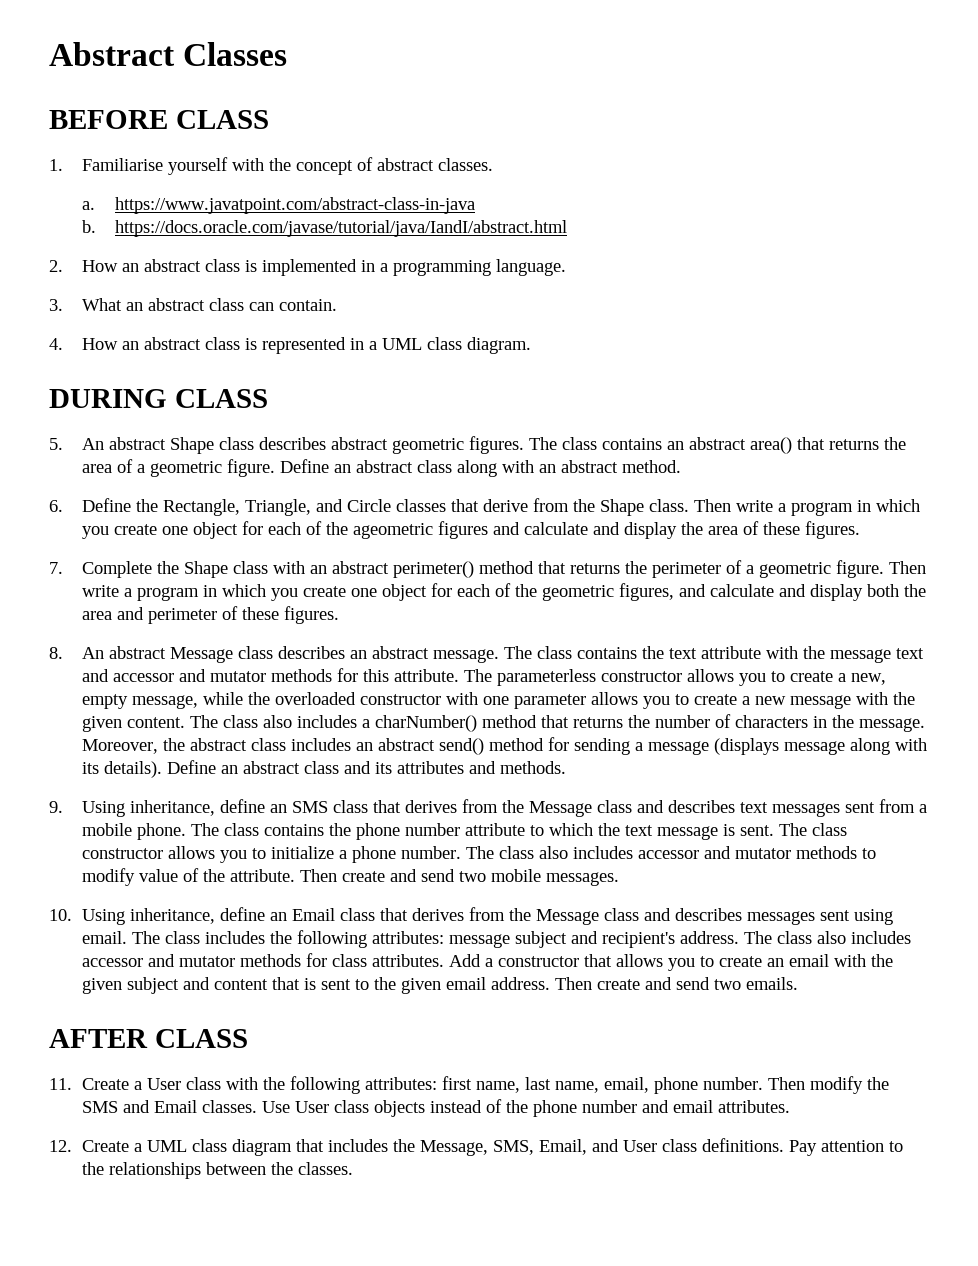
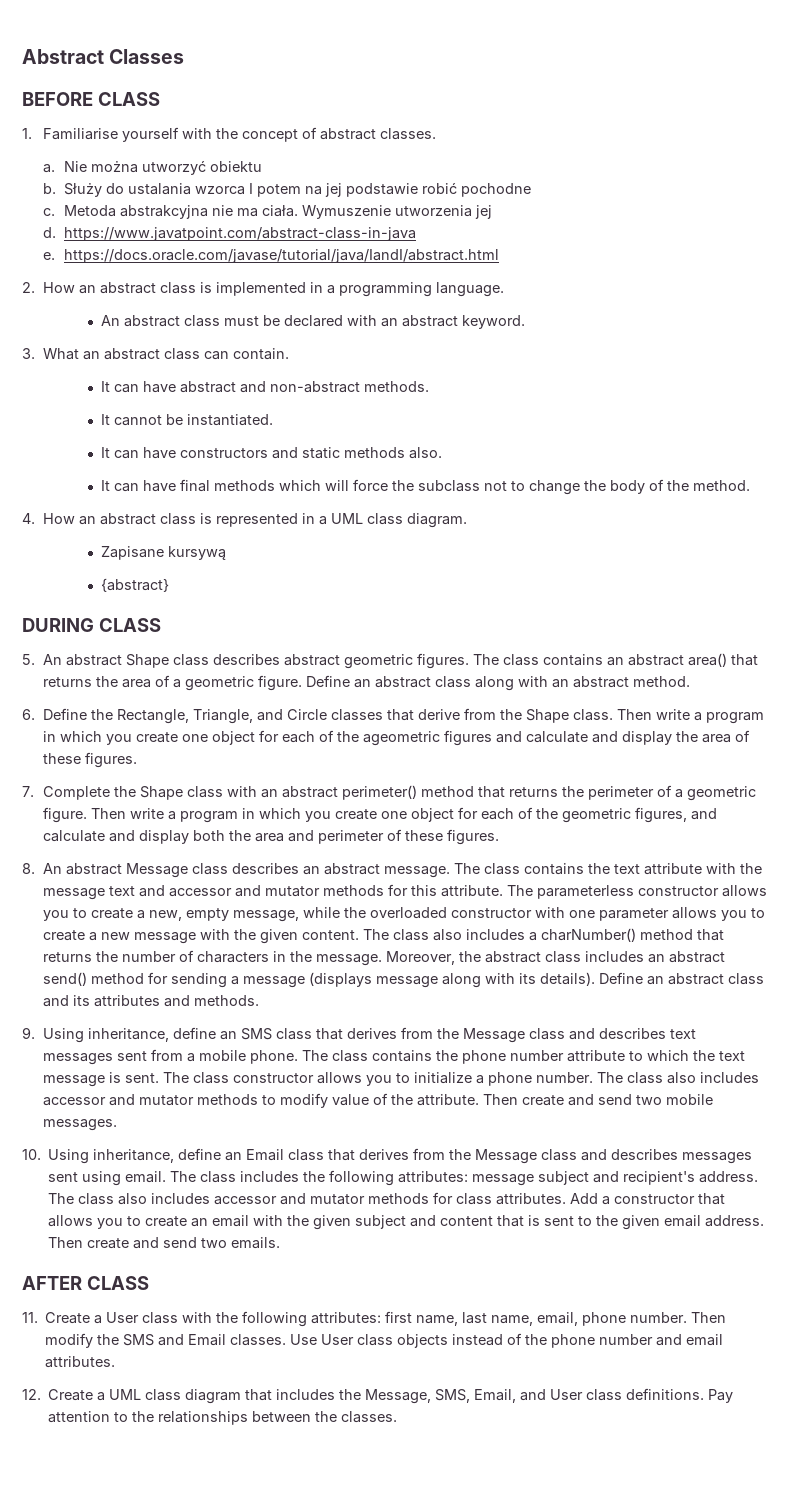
(95, 205) none -> [64,160,263,175] [43,182,532,197] [43,205,493,219] [43,227,57,238] Nie można utworzyć obiektu // b. Służy do ustalania wzorca I potem na jej podstawie robić pochodne // c. Metoda abstrakcyjna nie ma ciała. Wymuszenie utworzenia jej // d.
[81,220,96,233] b. -> [43,252,56,260] e.
(566, 267) none -> [101,315,526,329] // An abstract class must be declared with an abstract keyword.
(337, 305) none -> [101,381,430,393] [101,414,274,426] [101,447,443,459] [101,479,751,495] // It can have abstract and non-abstract methods. // It cannot be instantiated. // It can have constructors and static methods also. // It can have final methods which will force the subclass not to change the body of the method.
(531, 345) none -> [101,546,227,560] [101,578,170,592] // Zapisane kursywą // {abstract}

